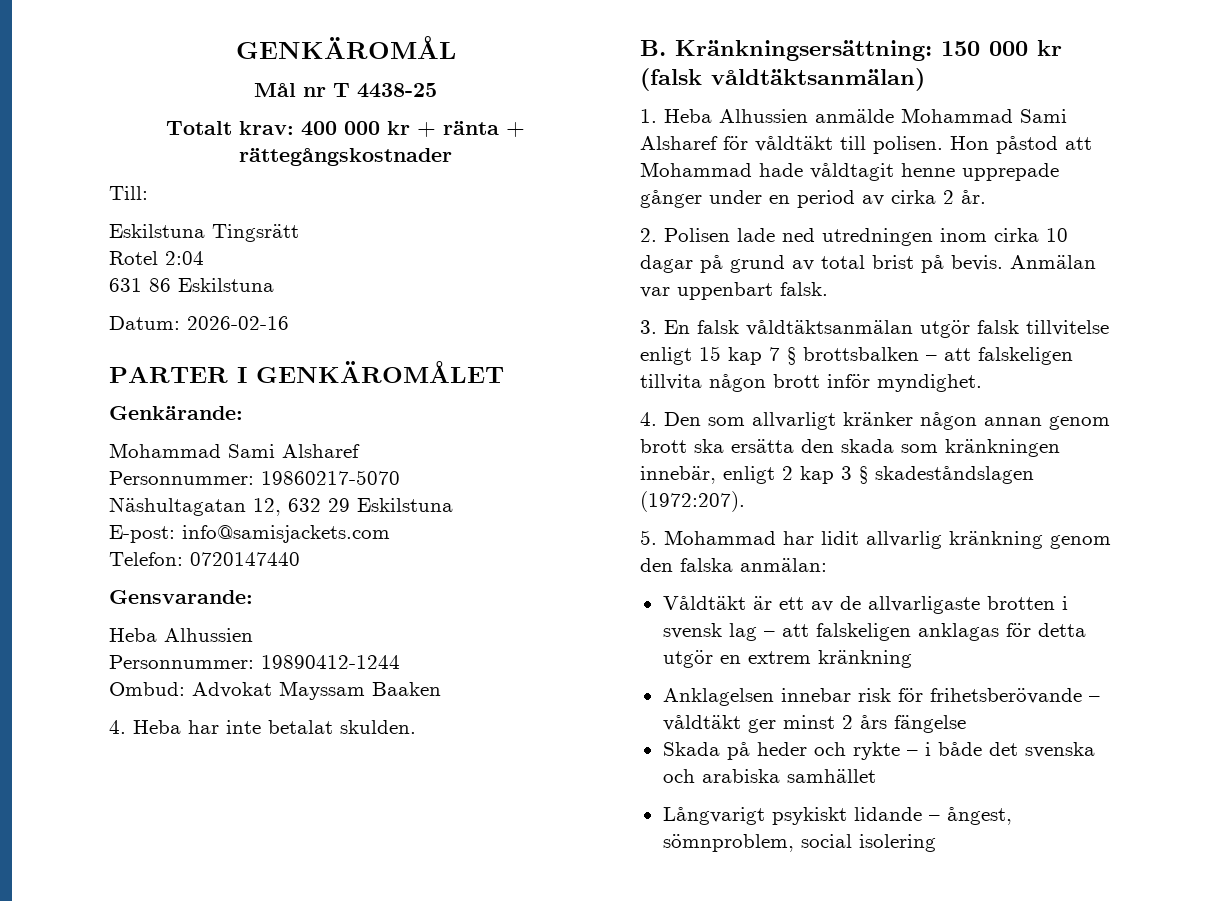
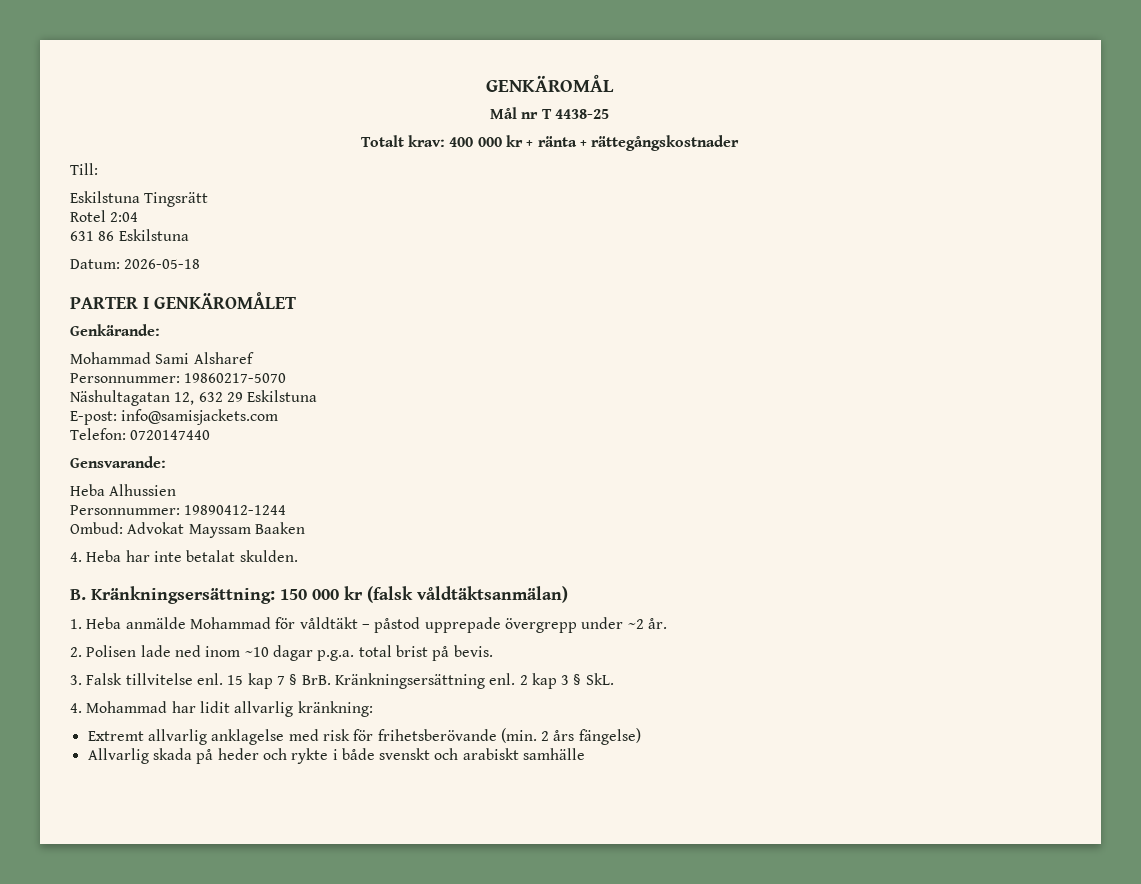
[187,316,289,330] 2026-02-16 -> [124,259,201,269] 2026-05-18
[719,109,808,123] Alhussien -> (122, 623) none
[1020,109,1067,123] [640,136,1092,154] [640,162,1059,181] [640,190,954,208] Sami Alsharef för våldtäkt till polisen. Hon påstod att Mohammad hade våldtagit henne upprepade gånger under en period av cirka 2 -> [275,617,644,633] för våldtäkt – påstod upprepade övergrepp under ~2
[822,228,1068,246] [640,255,1096,273] [640,282,828,300] [640,320,1109,338] [640,346,1073,365] [640,374,982,392] [640,412,1110,430] [640,439,1060,457] [640,466,775,484] utredningen inom cirka 10 dagar på grund av total brist på bevis. Anmälan var uppenbart falsk. // 3. En falsk våldtäktsanmälan utgör falsk tillvitelse enligt 15 kap 7 § brottsbalken – att falskeligen tillvita någon brott inför myndighet. // 4. Den som allvarligt kränker någon annan genom brott ska ersätta den skada som kränkningen innebär, enligt -> [205,645,493,661] [70,673,516,689] inom ~10 dagar p.g.a. total brist på bevis. // 3. Falsk tillvitelse enl. 15 kap 7 § BrB. Kränkningsersättning enl.
[875,466,1034,484] [640,491,745,512] [640,530,657,545] skadeståndslagen (1972:207). // 5. -> [585,673,614,685] [70,703,82,713] SkL. // 4.
[949,531,1111,549] [640,558,827,572] [662,596,1068,614] [662,623,1086,641] [662,650,912,668] [662,688,1100,706] [662,715,966,733] [662,742,720,756] kränkning genom den falska anmälan: // Våldtäkt är ett av de allvarligaste brotten i svensk lag – att falskeligen anklagas för detta utgör en extrem kränkning // Anklagelsen innebar risk för frihetsberövande – våldtäkt ger minst 2 års fängelse // Skada -> [297,701,373,717] [87,728,641,745] [87,748,192,764] kränkning: // Extremt allvarlig anklagelse med risk för frihetsberövande (min. 2 års fängelse) // Allvarlig skada
[906,750,918,756] – -> (329, 756) none
[988,742,1095,758] [662,769,876,783] [662,807,1012,825] [662,834,936,852] det svenska och arabiska samhället // Långvarigt psykiskt lidande – ångest, sömnproblem, social isolering -> [379,748,586,760] svenskt och arabiskt samhälle

